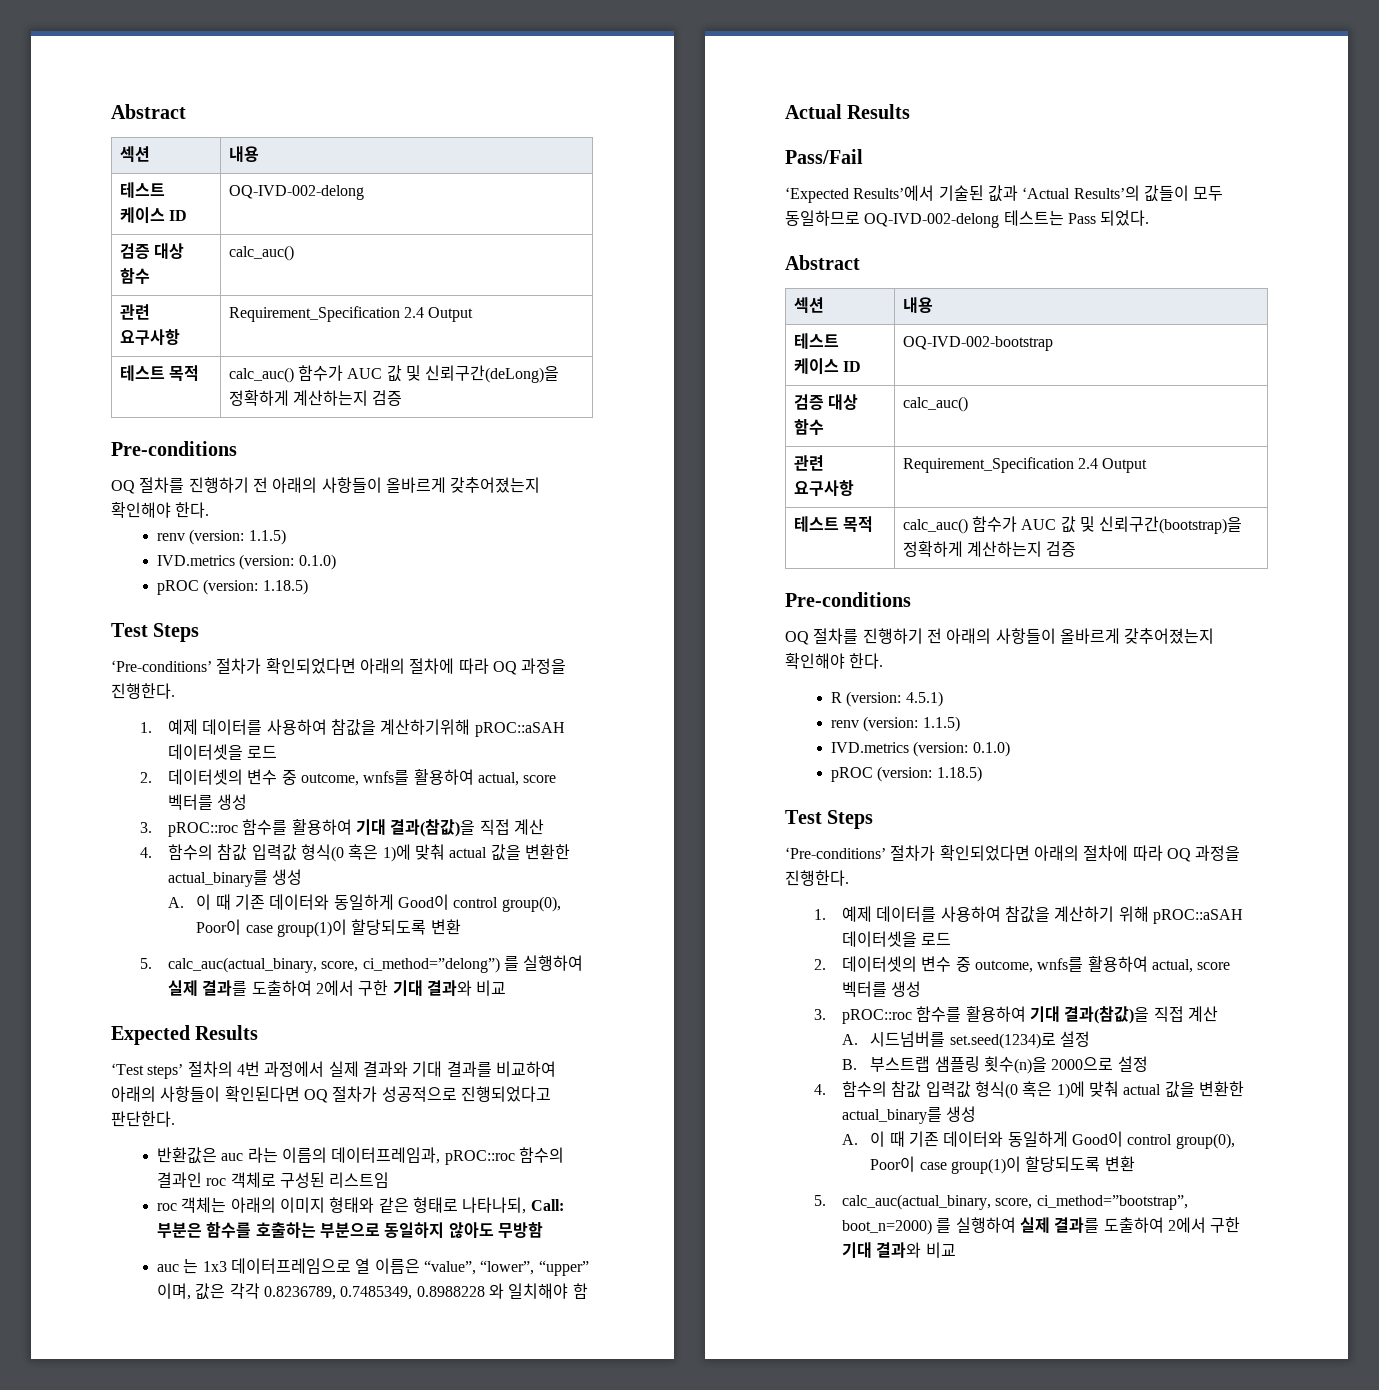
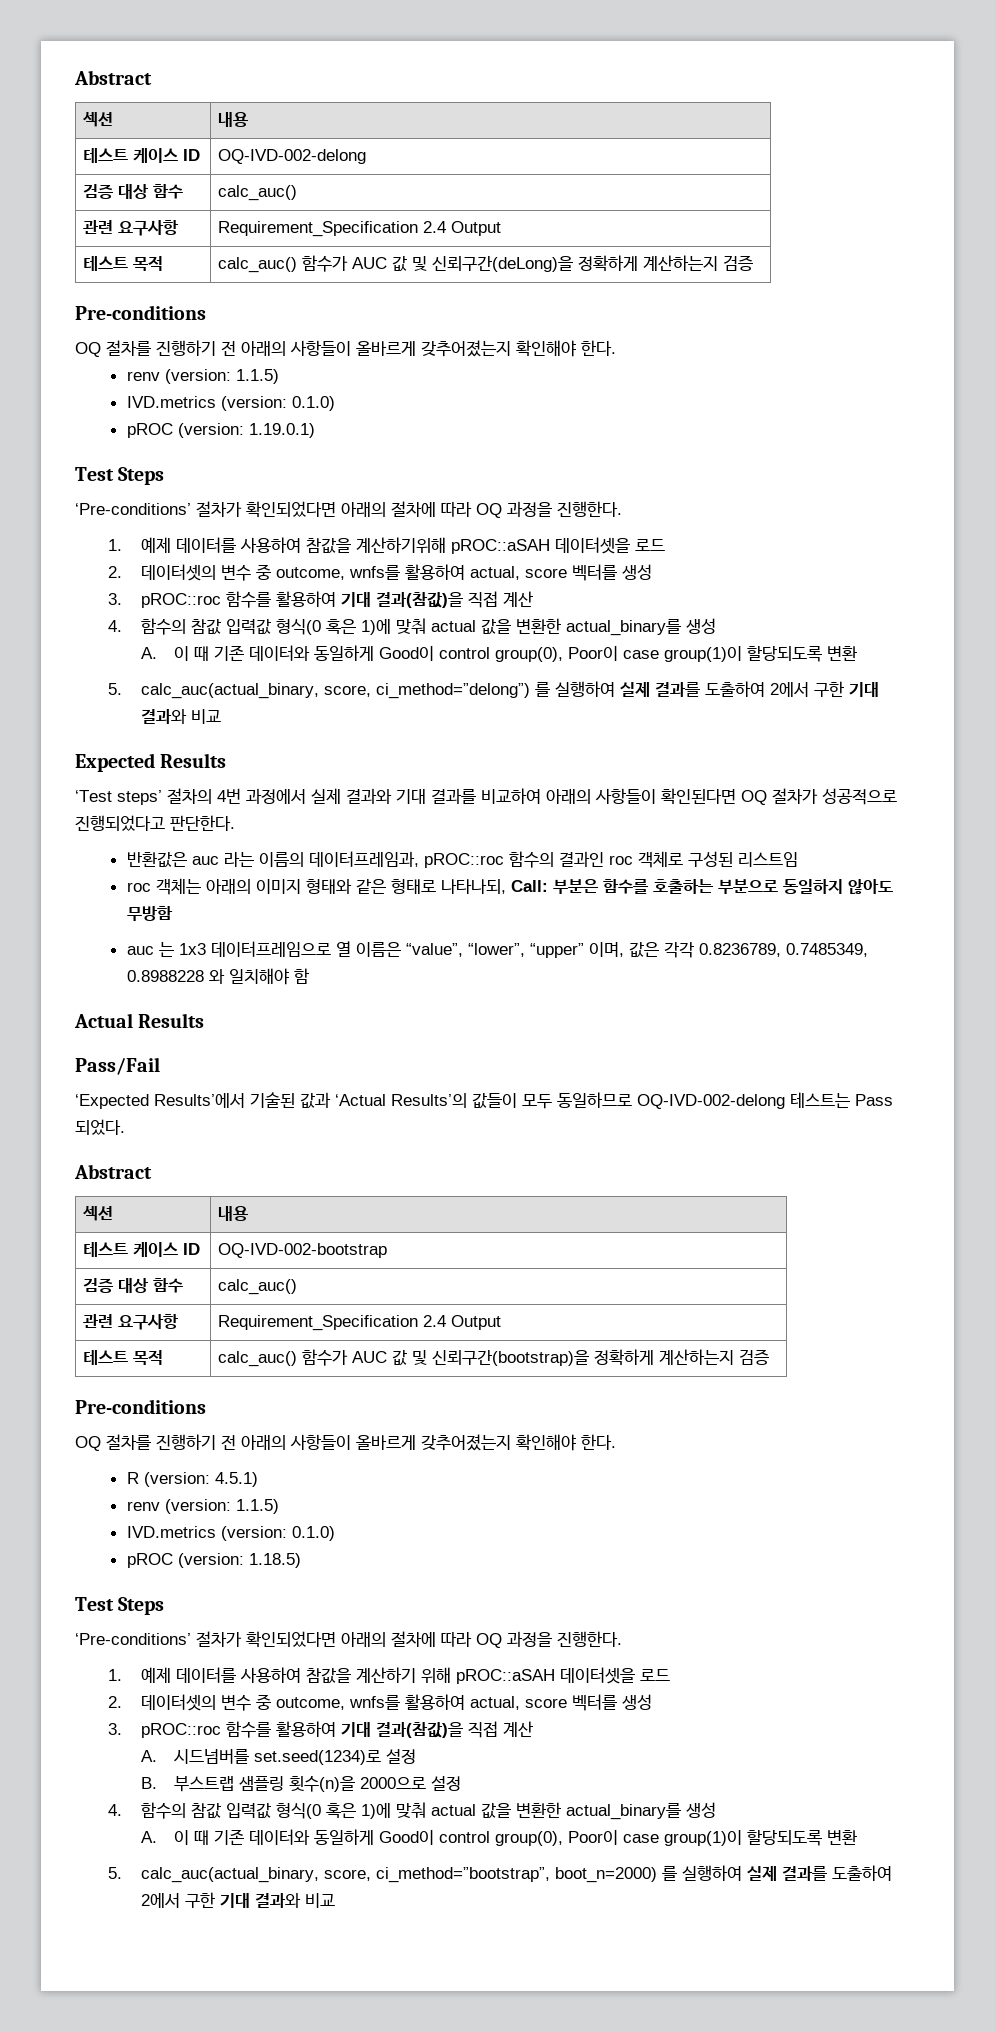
[262,579,308,595] 1.18.5) -> [248,423,315,438] 1.19.0.1)

